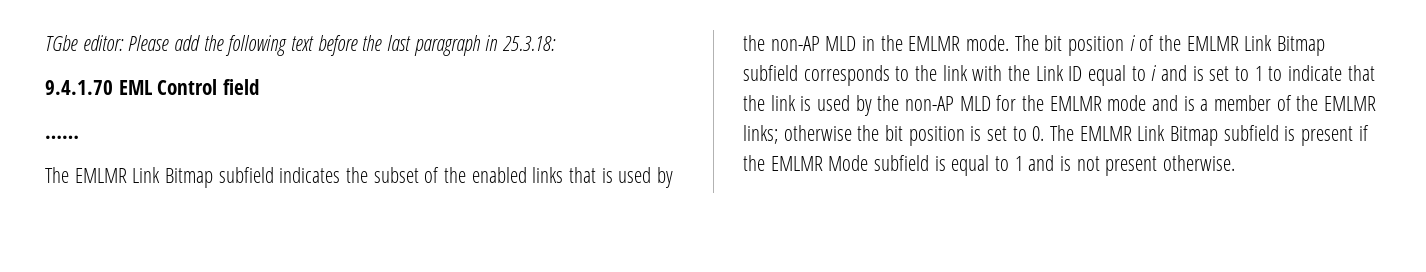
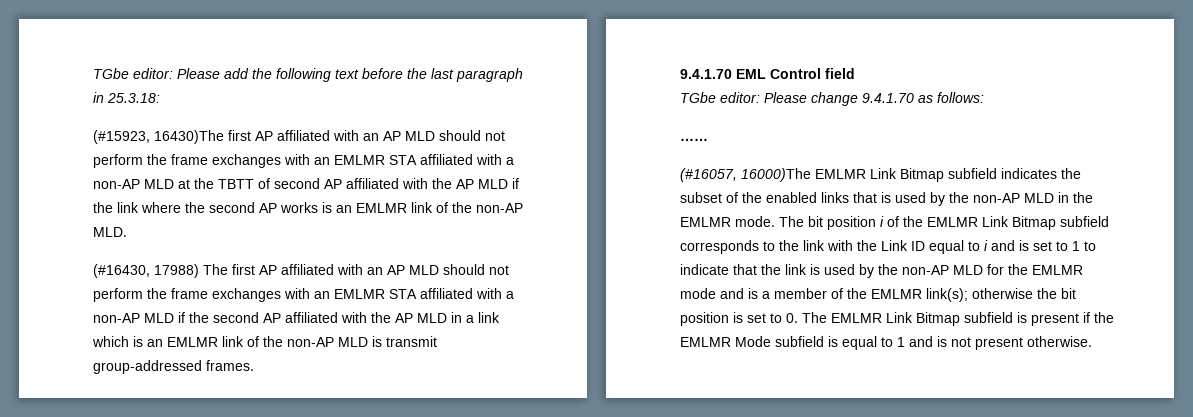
[45,79,260,95] 9.4.1.70 EML Control field -> [93,130,505,144] [93,154,514,168] [93,178,519,189] [93,202,523,213] [93,227,127,237] [93,264,509,278] [93,288,514,302] [93,312,500,323] [92,336,437,347] [93,360,254,374] [680,68,855,79] [680,92,984,106] (#15923, 16430)The first AP affiliated with an AP MLD should not perform the frame exchanges with an EMLMR STA affiliated with a non-AP MLD at the TBTT of second AP affiliated with the AP MLD if the link where the second AP works is an EMLMR link of the non-AP MLD. // (#16430, 17988) The first AP affiliated with an AP MLD should not perform the frame exchanges with an EMLMR STA affiliated with a non-AP MLD if the second AP affiliated with the AP MLD in a link which is an EMLMR link of the non-AP MLD is transmit group-addressed frames. // 9.4.1.70 EML Control field // TGbe editor: Please change 9.4.1.70 as follows:
[45,167,69,183] The -> [680,168,811,182] (#16057, 16000)The
[743,125,778,144] links; -> [926,288,968,302] link(s);

